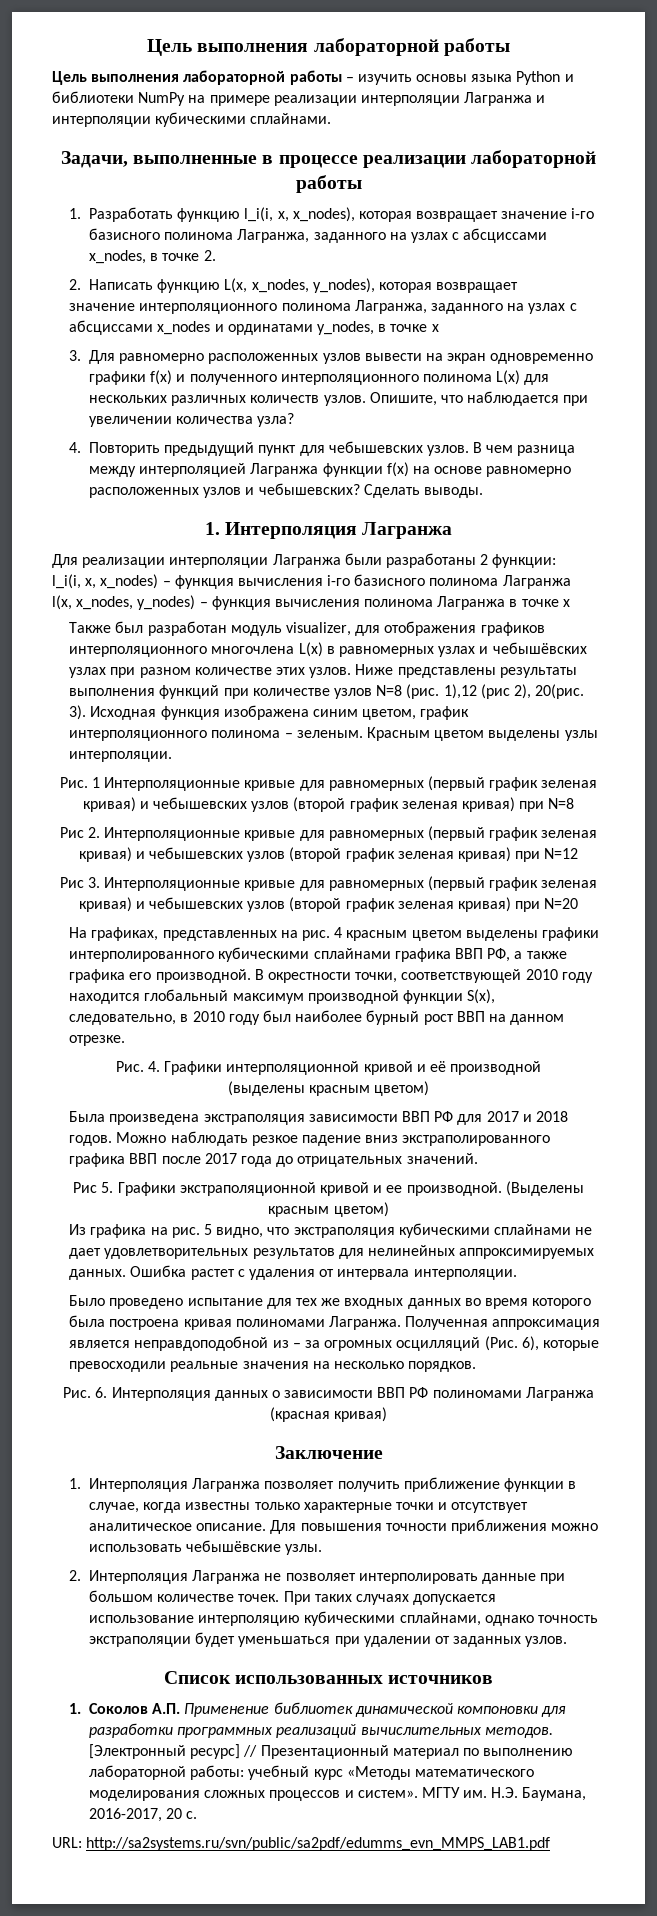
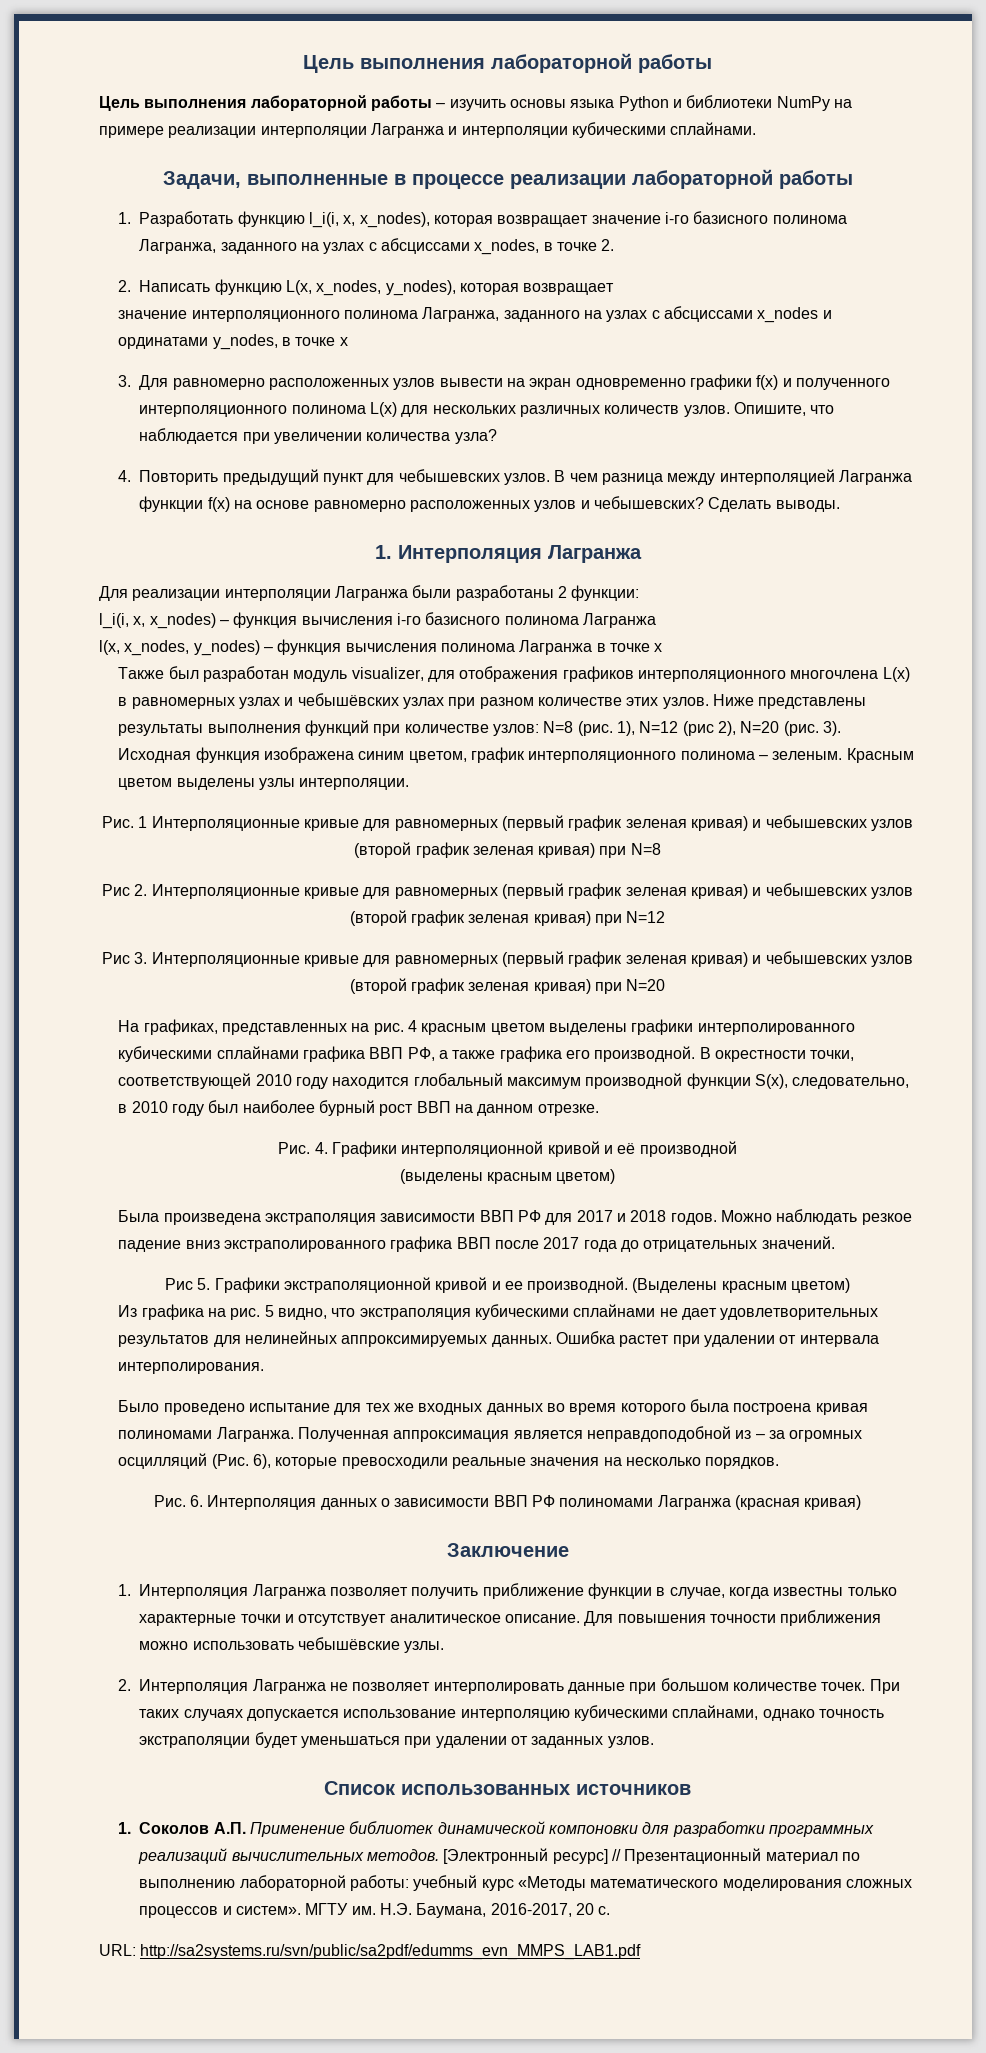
[333,688,372,699] узлов -> [493,724,540,736] узлов:
[443,684,585,699] 1),12 (рис 2), 20(рис. -> [616,721,819,736] 1), N=12 (рис 2), N=20 (рис.
[237,1269,315,1280] с удаления -> [672,1335,775,1347] при удалении
[413,1269,517,1280] интерполяции. -> [118,1362,265,1374] интерполирования.

